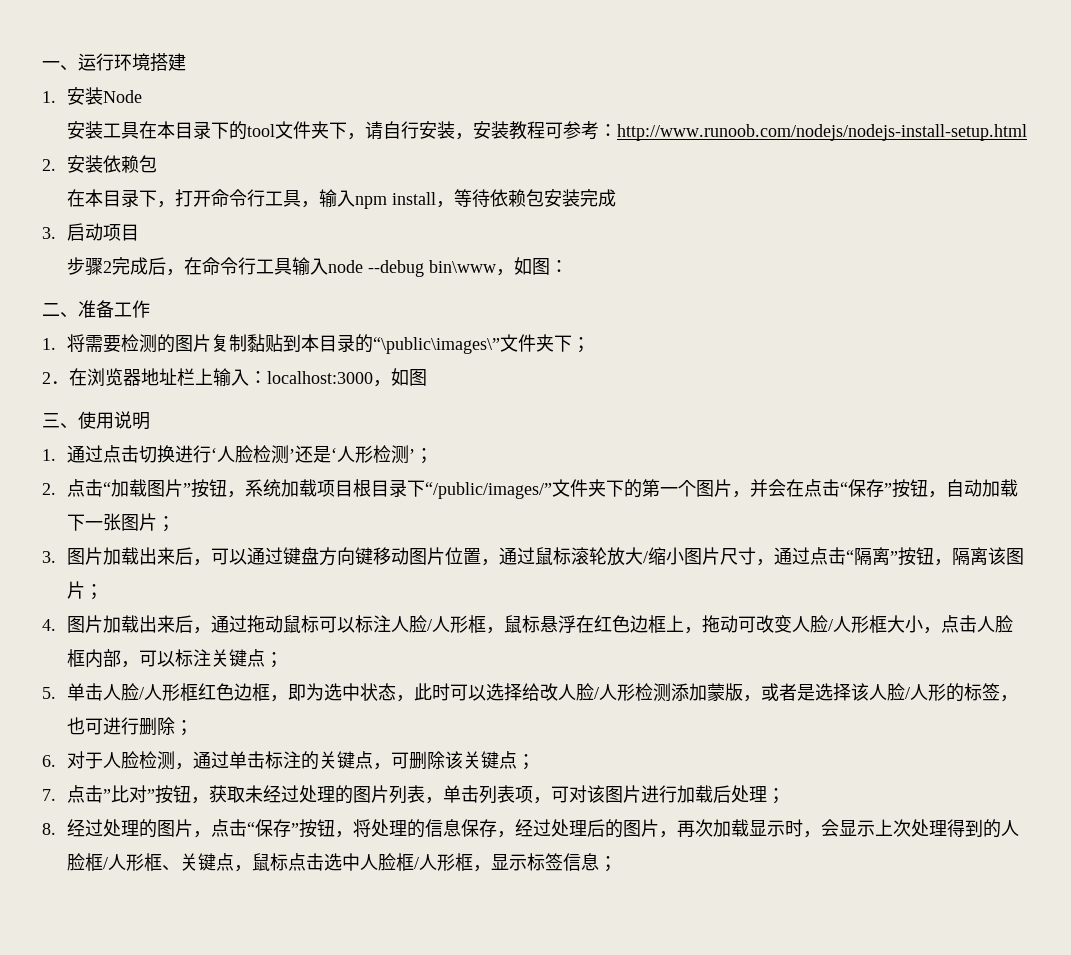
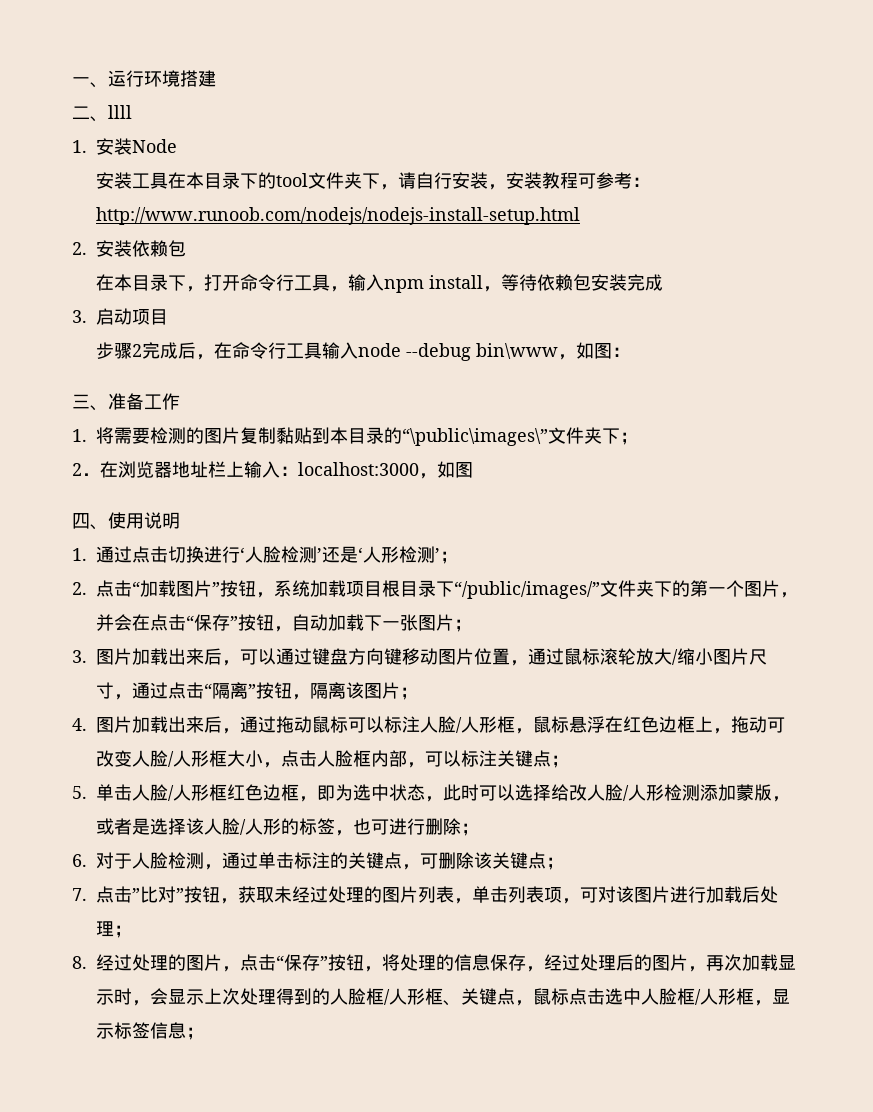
(186, 62) none -> [72,105,132,122] // 二、llll
[42,303,60,316] 二 -> [72,394,90,409] 三
[42,413,60,428] 三 -> [72,513,90,529] 四

